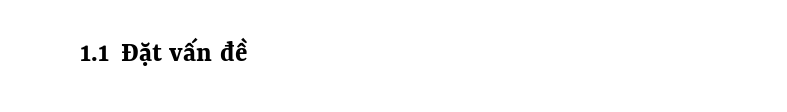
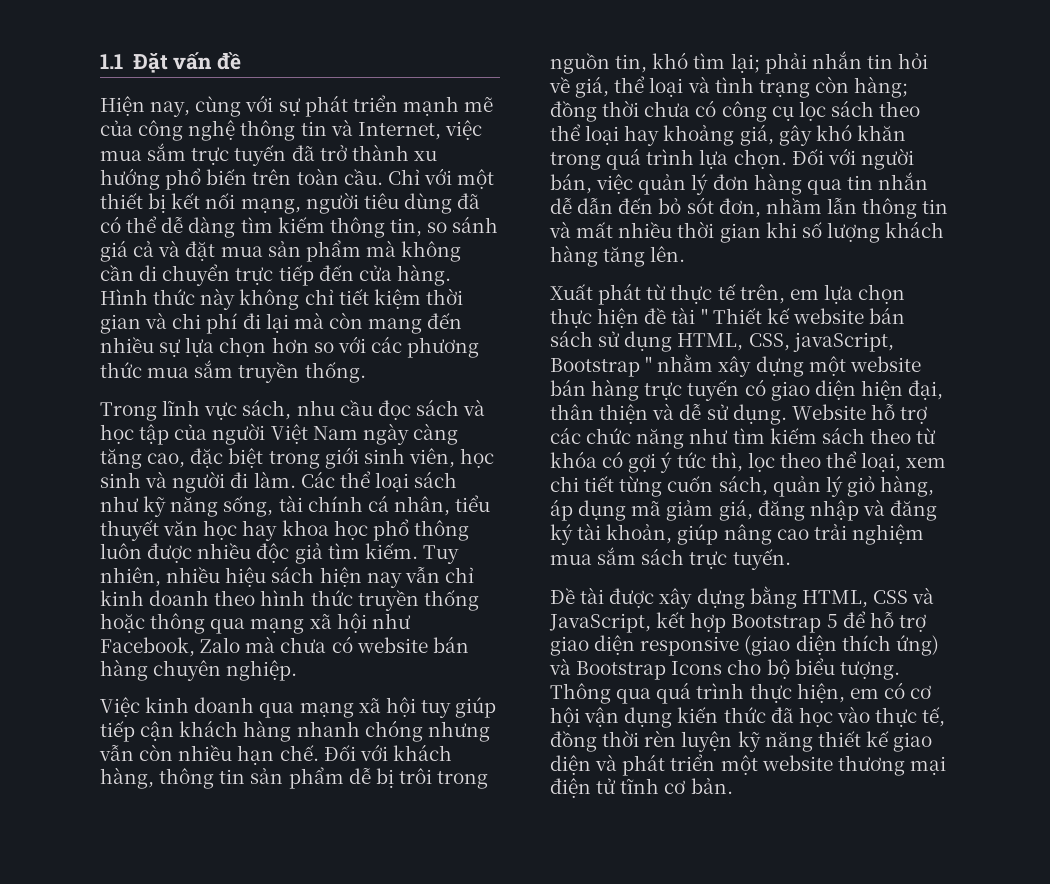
(248, 49) none -> [100,95,494,117] [100,119,482,141] [100,143,437,166] [100,168,495,190] [100,192,481,214] [100,216,499,238] [100,240,462,262] [100,264,451,286] [100,288,463,310] [100,312,463,334] [100,336,480,358] [100,360,366,383] [100,399,486,421] [100,423,458,445] [100,447,495,469] [100,471,458,493] [100,495,491,517] [100,519,469,541] [100,543,459,564] [100,566,474,588] [100,590,479,611] [100,613,411,634] [100,636,469,657] [100,659,298,681] [100,697,497,718] [100,720,490,742] [99,744,452,765] [100,767,489,789] [550,51,929,74] [549,76,909,98] [550,100,921,122] [550,124,906,146] [550,148,914,170] [550,172,929,195] [550,197,949,219] [549,221,945,243] [550,245,686,267] [550,283,906,305] [550,307,906,328] [550,330,894,352] [550,354,921,377] [550,379,944,401] [550,403,928,425] [550,427,937,449] [550,451,947,473] [550,475,935,497] [550,499,938,521] [550,523,924,545] [550,547,791,570] [550,586,935,609] [549,611,926,633] [550,635,939,656] [549,658,900,680] [550,682,932,704] [550,706,946,728] [550,730,933,752] [550,754,946,776] [550,778,733,798] // Hiện nay, cùng với sự phát triển mạnh mẽ của công nghệ thông tin và Internet, việc mua sắm trực tuyến đã trở thành xu hướng phổ biến trên toàn cầu. Chỉ với một thiết bị kết nối mạng, người tiêu dùng đã có thể dễ dàng tìm kiếm thông tin, so sánh giá cả và đặt mua sản phẩm mà không cần di chuyển trực tiếp đến cửa hàng. Hình thức này không chỉ tiết kiệm thời gian và chi phí đi lại mà còn mang đến nhiều sự lựa chọn hơn so với các phương thức mua sắm truyền thống. // Trong lĩnh vực sách, nhu cầu đọc sách và học tập của người Việt Nam ngày càng tăng cao, đặc biệt trong giới sinh viên, học sinh và người đi làm. Các thể loại sách như kỹ năng sống, tài chính cá nhân, tiểu thuyết văn học hay khoa học phổ thông luôn được nhiều độc giả tìm kiếm. Tuy nhiên, nhiều hiệu sách hiện nay vẫn chỉ kinh doanh theo hình thức truyền thống hoặc thông qua mạng xã hội như Facebook, Zalo mà chưa có website bán hàng chuyên nghiệp. // Việc kinh doanh qua mạng xã hội tuy giúp tiếp cận khách hàng nhanh chóng nhưng vẫn còn nhiều hạn chế. Đối với khách hàng, thông tin sản phẩm dễ bị trôi trong nguồn tin, khó tìm lại; phải nhắn tin hỏi về giá, thể loại và tình trạng còn hàng; đồng thời chưa có công cụ lọc sách theo thể loại hay khoảng giá, gây khó khăn trong quá trình lựa chọn. Đối với người bán, việc quản lý đơn hàng qua tin nhắn dễ dẫn đến bỏ sót đơn, nhầm lẫn thông tin và mất nhiều thời gian khi số lượng khách hàng tăng lên. // Xuất phát từ thực tế trên, em lựa chọn thực hiện đề tài " Thiết kế website bán sách sử dụng HTML, CSS, javaScript, Bootstrap " nhằm xây dựng một website bán hàng trực tuyến có giao diện hiện đại, thân thiện và dễ sử dụng. Website hỗ trợ các chức năng như tìm kiếm sách theo từ khóa có gợi ý tức thì, lọc theo thể loại, xem chi tiết từng cuốn sách, quản lý giỏ hàng, áp dụng mã giảm giá, đăng nhập và đăng ký tài khoản, giúp nâng cao trải nghiệm mua sắm sách trực tuyến. // Đề tài được xây dựng bằng HTML, CSS và JavaScript, kết hợp Bootstrap 5 để hỗ trợ giao diện responsive (giao diện thích ứng) và Bootstrap Icons cho bộ biểu tượng. Thông qua quá trình thực hiện, em có cơ hội vận dụng kiến thức đã học vào thực tế, đồng thời rèn luyện kỹ năng thiết kế giao diện và phát triển một website thương mại điện tử tĩnh cơ bản.

